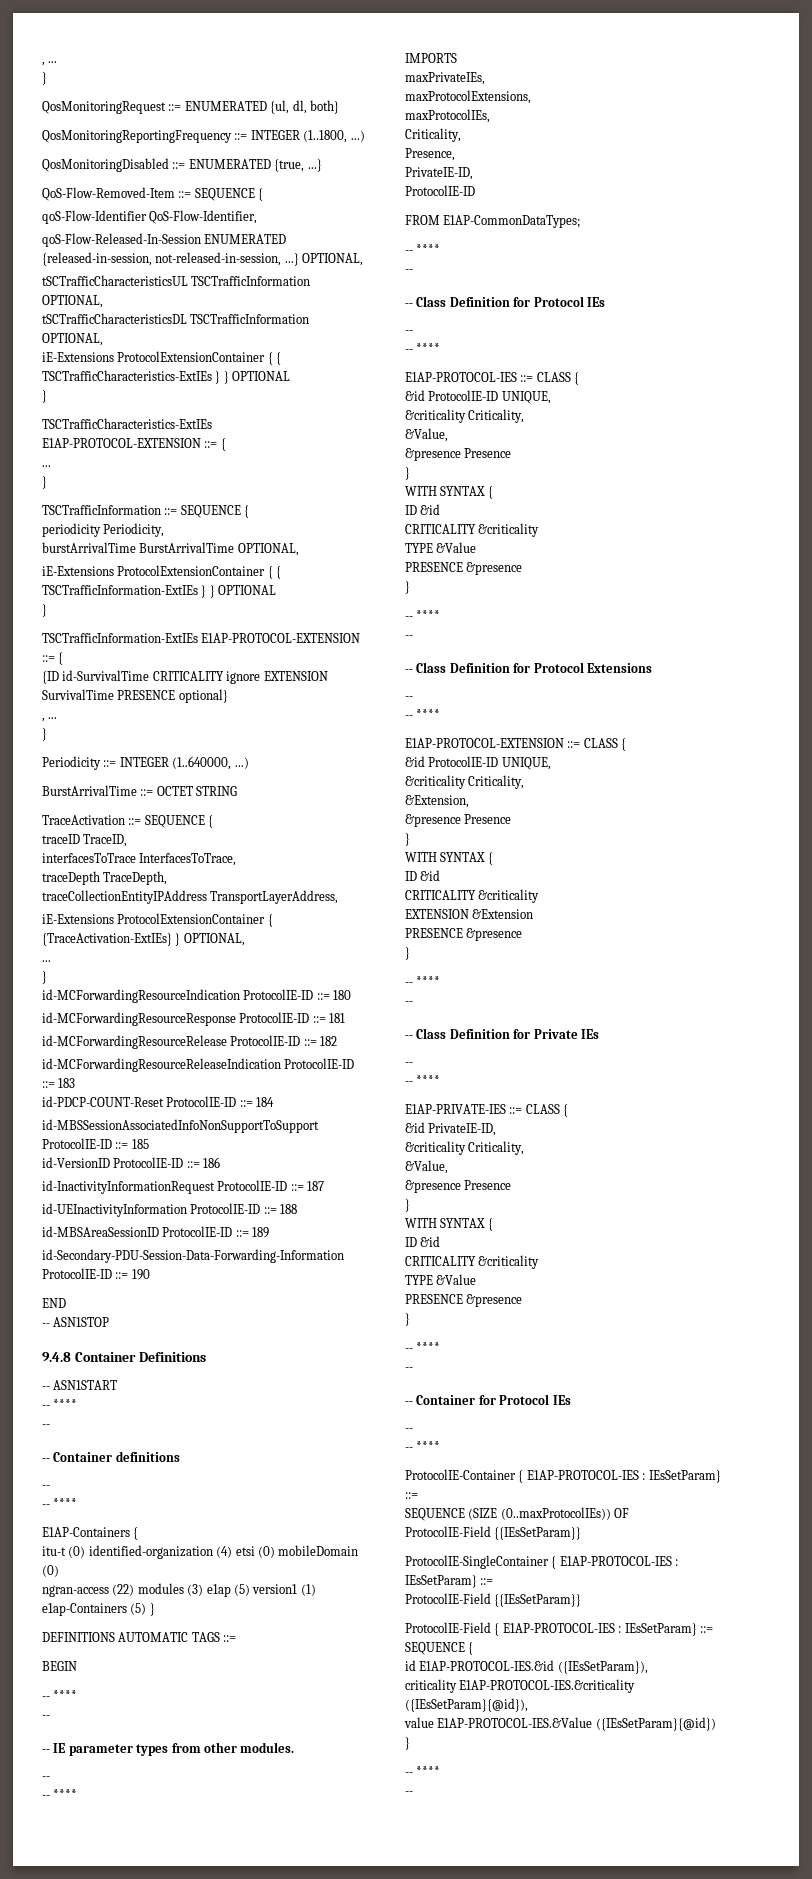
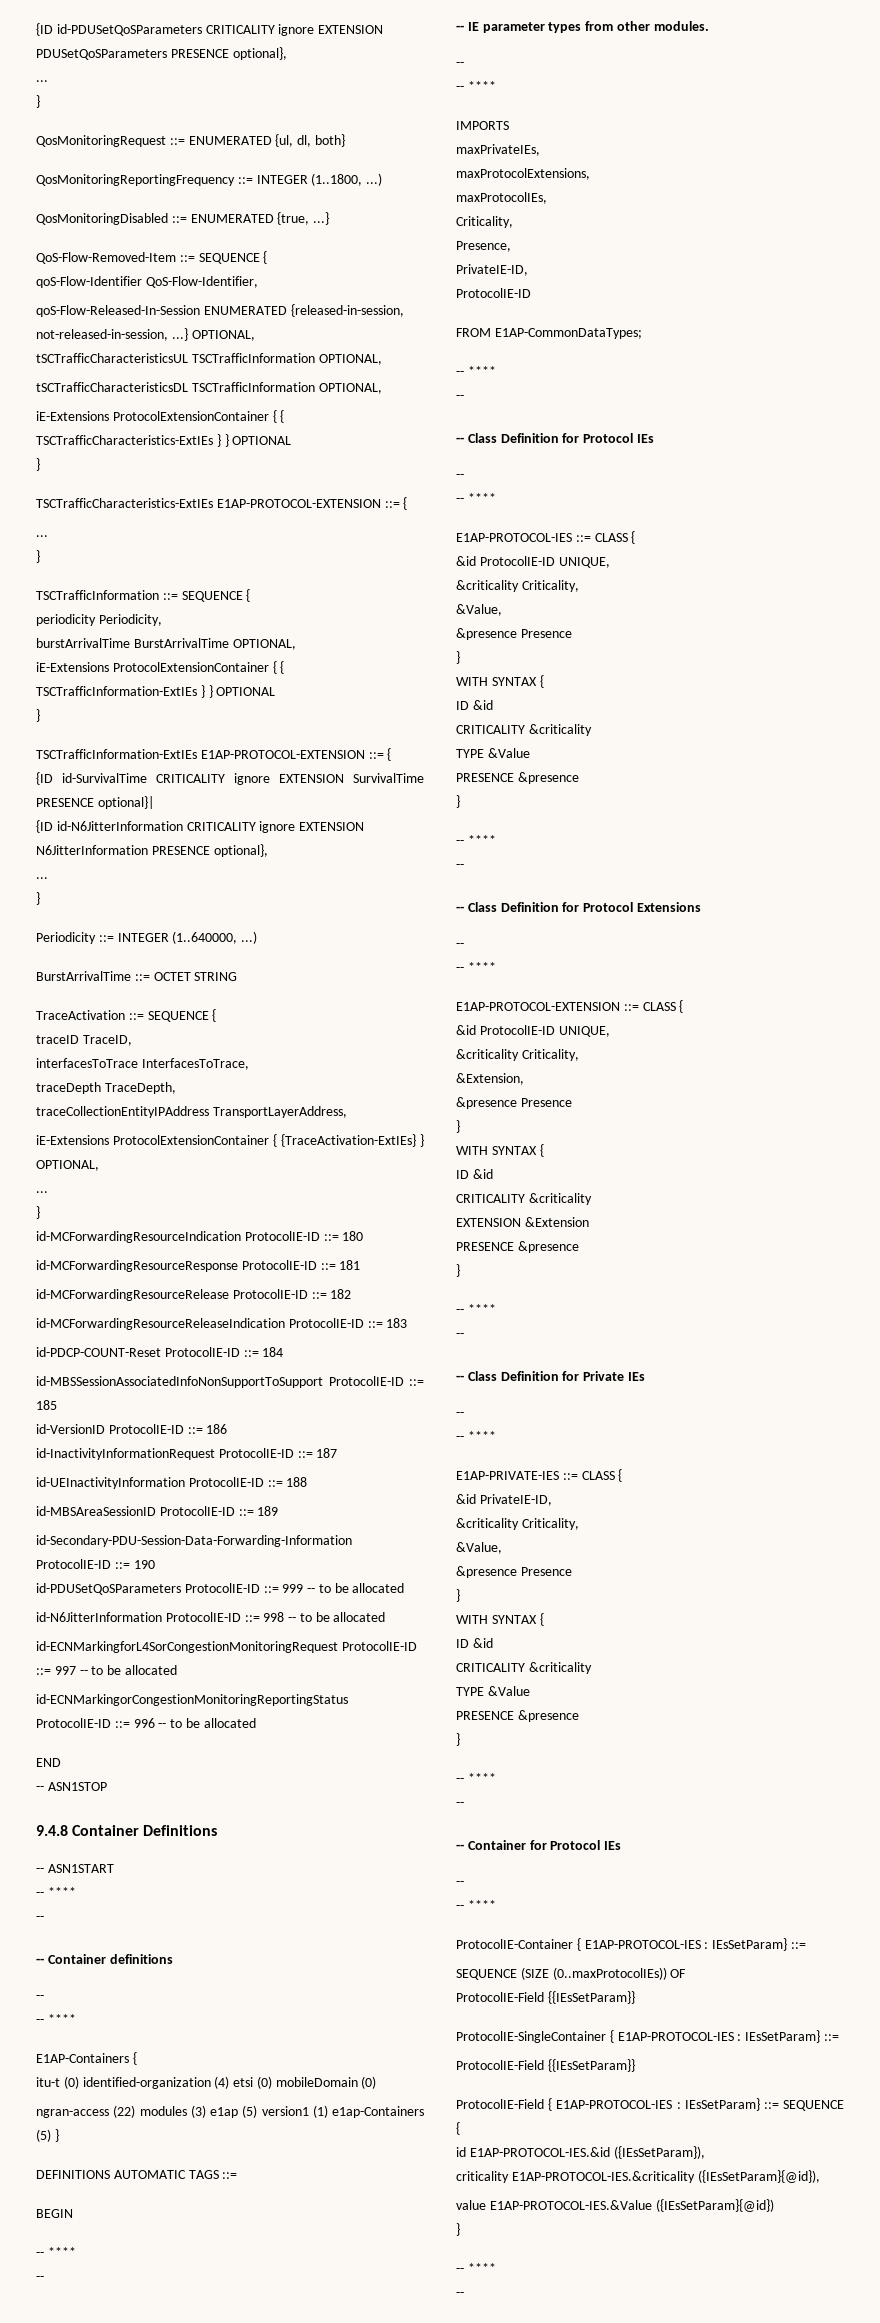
[42,62,45,66] , -> [36,23,384,36] [36,47,287,60] {ID id-PDUSetQoSParameters CRITICALITY ignore EXTENSION PDUSetQoSParameters PRESENCE optional}, //
[178,689,228,703] [42,718,45,722] optional} // , -> [97,796,154,809] [36,820,365,833] [36,844,268,857] optional}| // {ID id-N6JitterInformation CRITICALITY ignore EXTENSION N6JitterInformation PRESENCE optional}, //
(150, 1274) none -> [36,1583,405,1595] [36,1612,386,1622] [36,1641,417,1653] [36,1665,177,1675] [36,1694,348,1706] [36,1718,256,1728] // id-PDUSetQoSParameters ProtocolIE-ID ::= 999 -- to be allocated // id-N6JitterInformation ProtocolIE-ID ::= 998 -- to be allocated // id-ECNMarkingforL4SorCongestionMonitoringRequest ProtocolIE-ID ::= 997 -- to be allocated // id-ECNMarkingorCongestionMonitoringReportingStatus ProtocolIE-ID ::= 996 -- to be allocated

